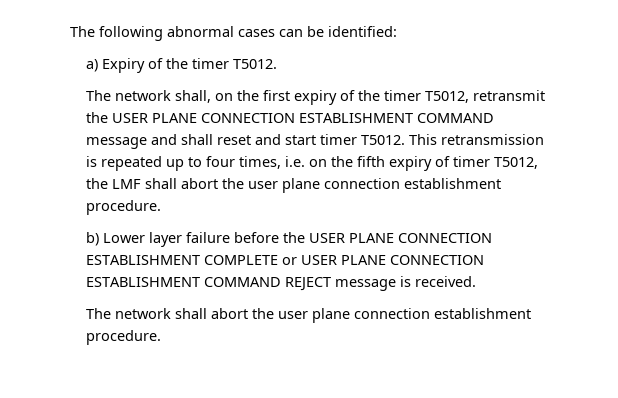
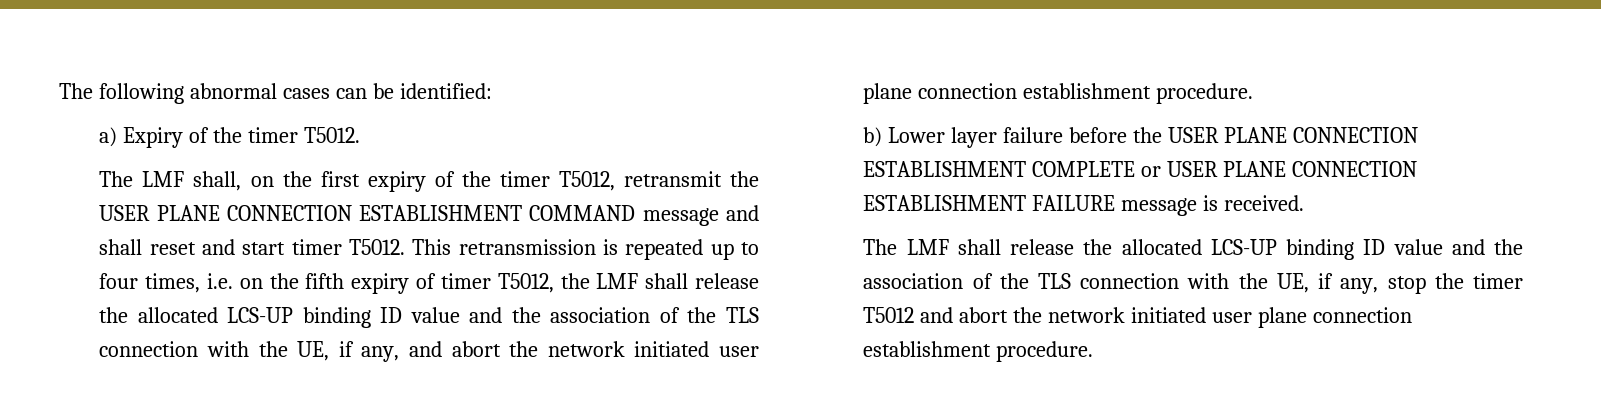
[115,90,172,101] network -> [142,171,185,187] LMF
[181,178,245,189] abort the -> [695,273,760,289] [99,307,759,328] [99,341,710,362] release the allocated LCS-UP binding ID value and the association of the TLS connection with the UE, if any, and abort the network initiated
[204,277,332,291] COMMAND REJECT -> [1032,195,1116,211] FAILURE
[115,308,275,319] network shall abort the -> [906,239,1523,260] [863,273,1523,294] [863,307,1207,323] LMF shall release the allocated LCS-UP binding ID value and the association of the TLS connection with the UE, if any, stop the timer T5012 and abort the network initiated

